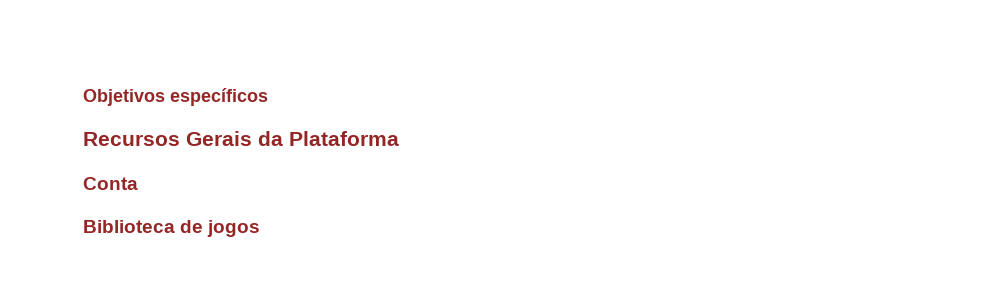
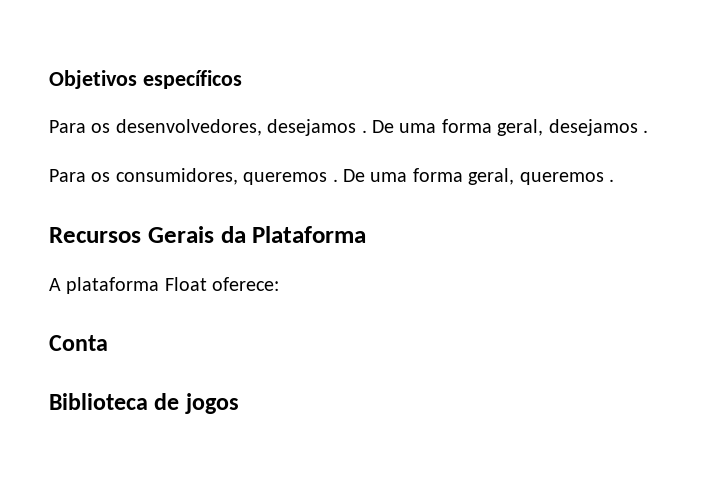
(268, 97) none -> [49,119,648,136] [49,168,614,185] // Para os desenvolvedores, desejamos . De uma forma geral, desejamos . // Para os consumidores, queremos . De uma forma geral, queremos .
(399, 138) none -> [49,277,280,294] // A plataforma Float oferece:

